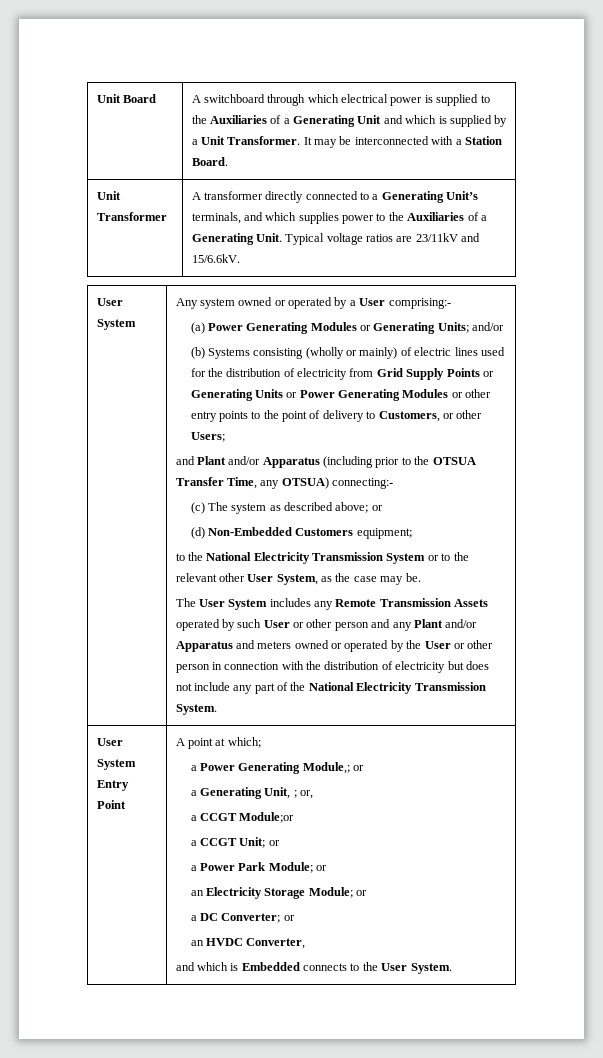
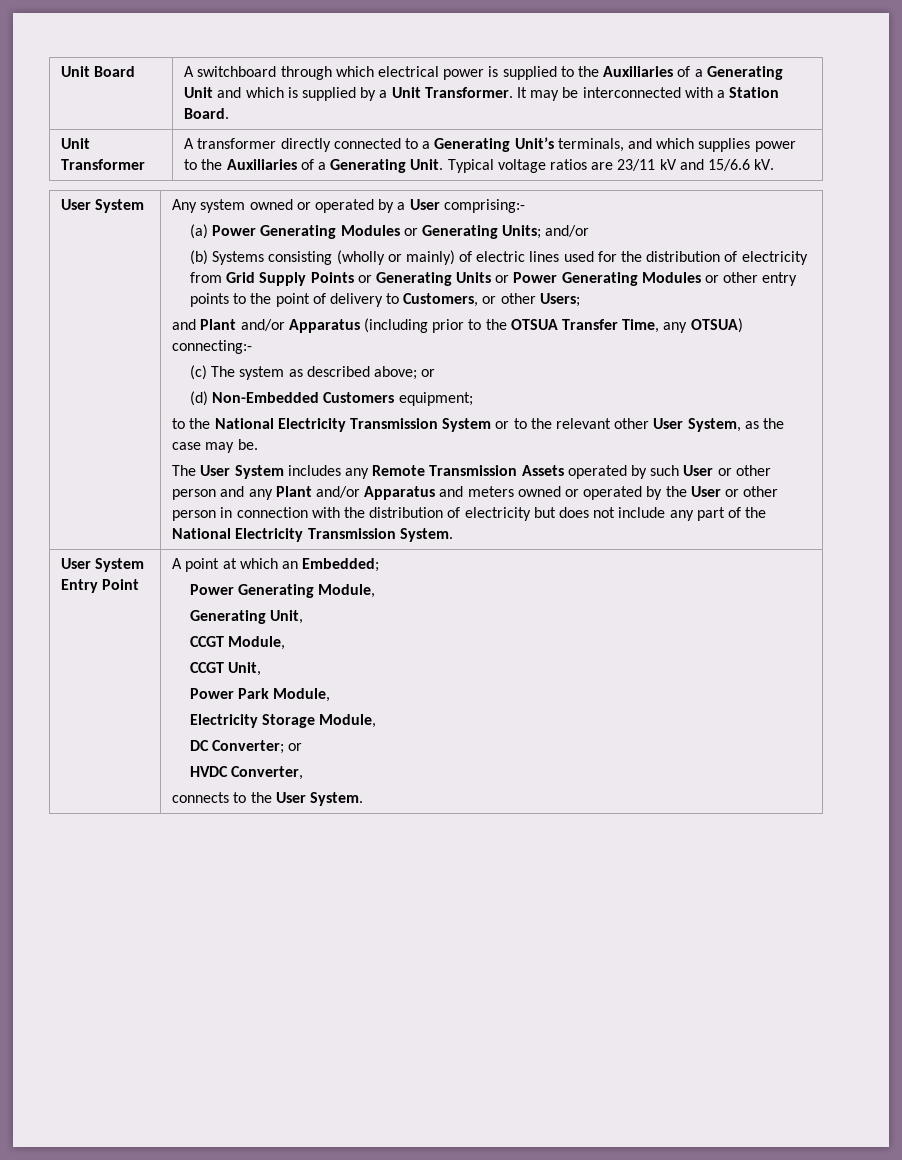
[415,233,481,242] [191,254,240,263] 23/11kV and 15/6.6kV. -> [617,159,775,171] 23/11 kV and 15/6.6 kV.
[227,737,261,748] [190,762,365,774] [190,787,314,799] [190,812,295,823] [190,837,280,848] [190,862,328,873] [190,887,368,899] [190,915,197,921] which; // a Power Generating Module,; or // a Generating Unit, ; or, // a CCGT Module;or // a CCGT Unit; or // a Power Park Module; or // an Electricity Storage Module; or // a -> [239,558,380,572] [189,584,376,598] [189,610,304,624] [189,636,286,650] [189,662,262,676] [189,688,331,702] [189,714,377,728] which an Embedded; // Power Generating Module, // Generating Unit, // CCGT Module, // CCGT Unit, // Power Park Module, // Electricity Storage Module, //
[190,940,204,946] an -> (303, 747) none
[175,962,300,971] and which is Embedded -> (304, 773) none

